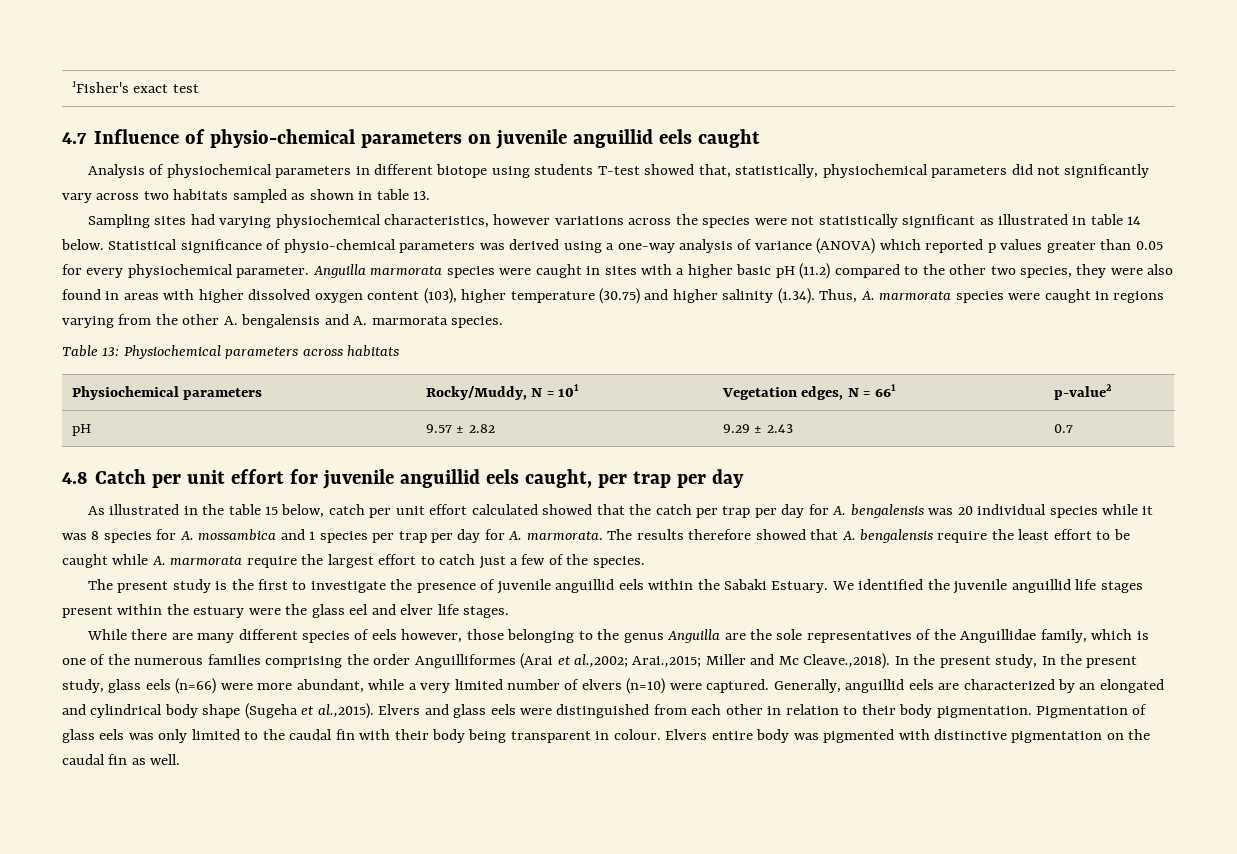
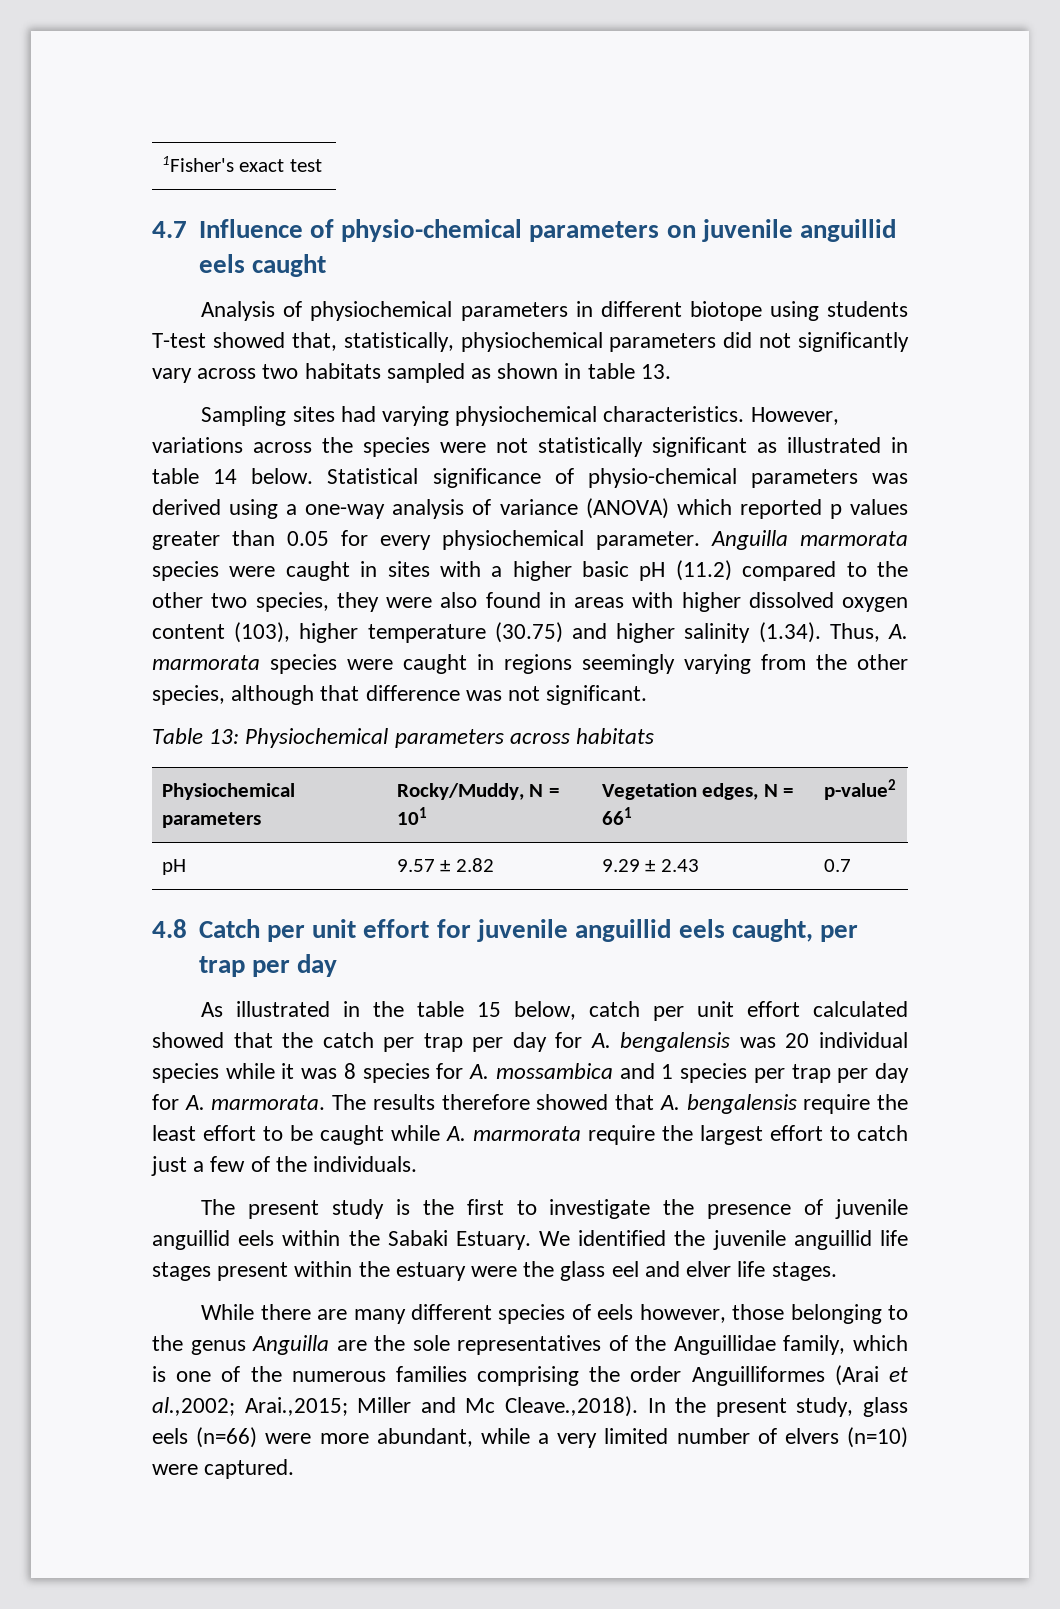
[384,214,551,228] characteristics, however -> [603,406,839,425] characteristics. However,
(1165, 297) none -> [582,654,675,674] seemingly
[223,314,504,328] A. bengalensis and A. marmorata species. -> [152,685,648,705] species, although that difference was not significant.
[592,556,645,568] species. -> [313,1156,418,1172] individuals.
[1041,654,1138,668] [62,679,104,693] In the present study, -> (854, 1407) none
[773,679,1164,693] [62,703,1148,719] [62,729,1151,743] [62,754,181,765] Generally, anguillid eels are characterized by an elongated and cylindrical body shape (Sugeha et al.,2015). Elvers and glass eels were distinguished from each other in relation to their body pigmentation. Pigmentation of glass eels was only limited to the caudal fin with their body being transparent in colour. Elvers entire body was pigmented with distinctive pigmentation on the caudal fin as well. -> (295, 1469) none

